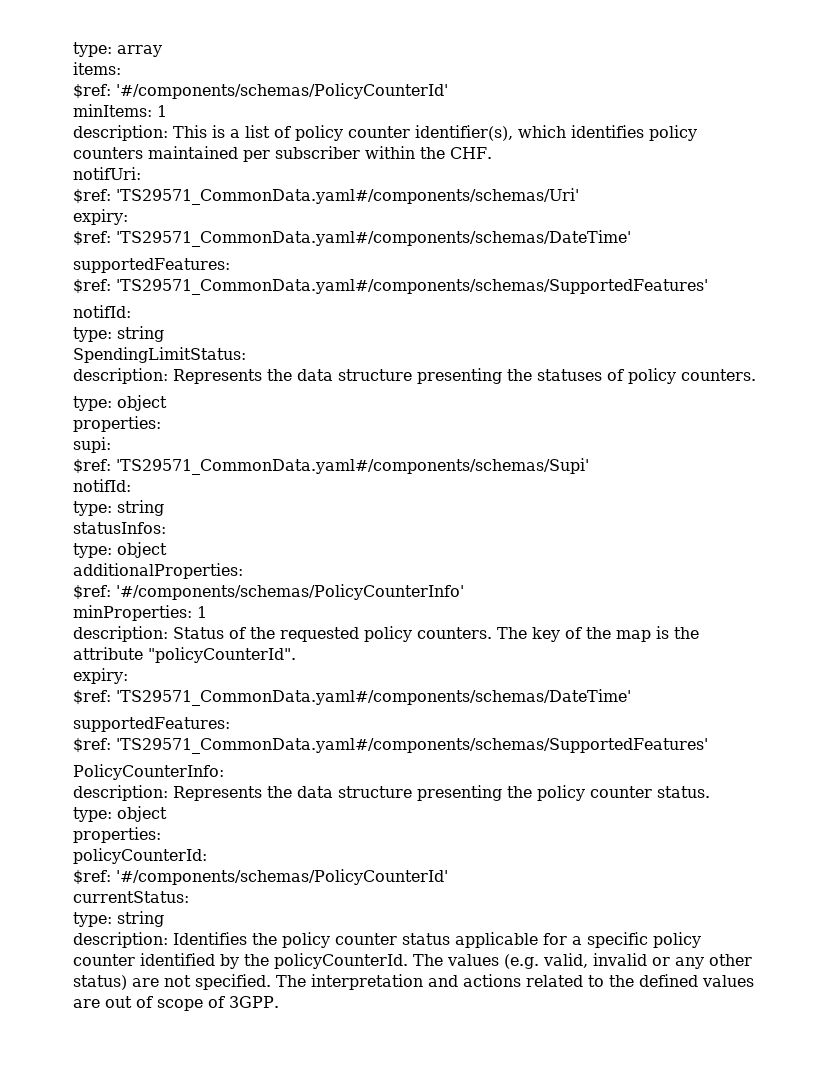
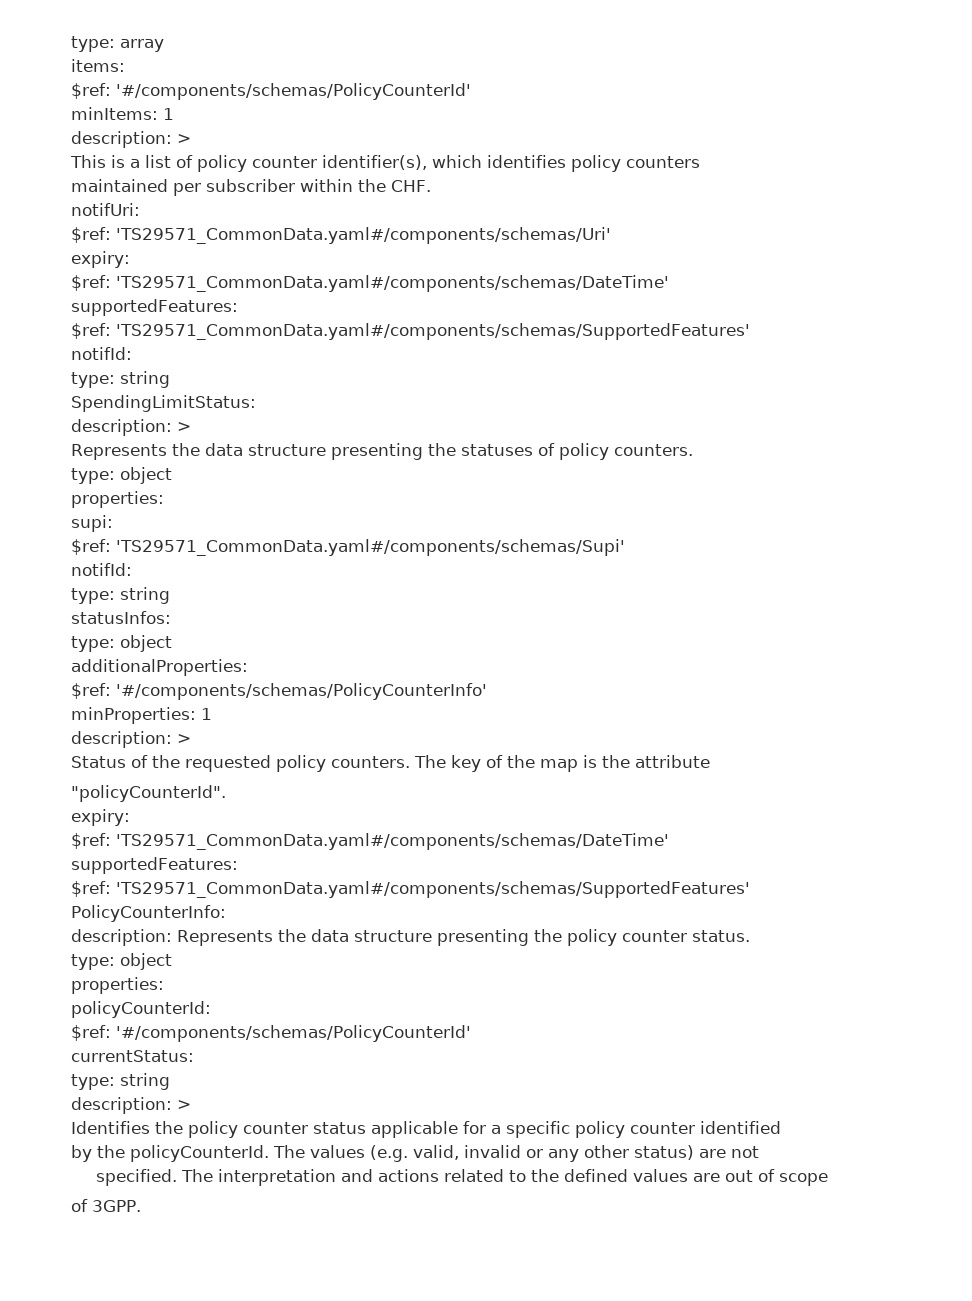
(168, 133) none -> [177,134,191,144] > //
(143, 153) none -> (700, 162) //
(168, 376) none -> [177,422,191,432] > //
(168, 634) none -> [177,734,191,744] > //
(143, 653) none -> (710, 761) //
(168, 940) none -> [177,1100,191,1110] > //
(215, 959) none -> (781, 1127) //
(191, 981) none -> (759, 1152) //
(203, 1005) none -> (828, 1179) //

